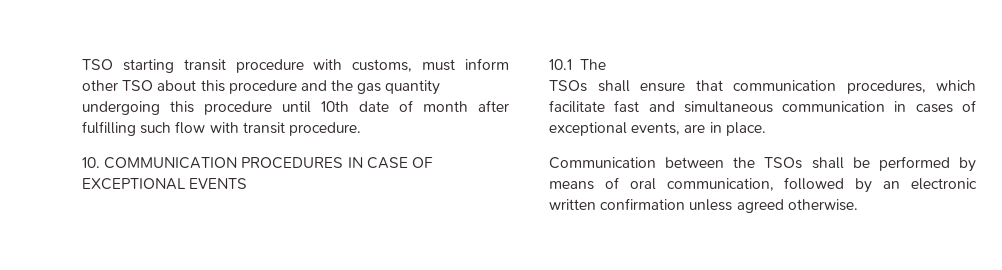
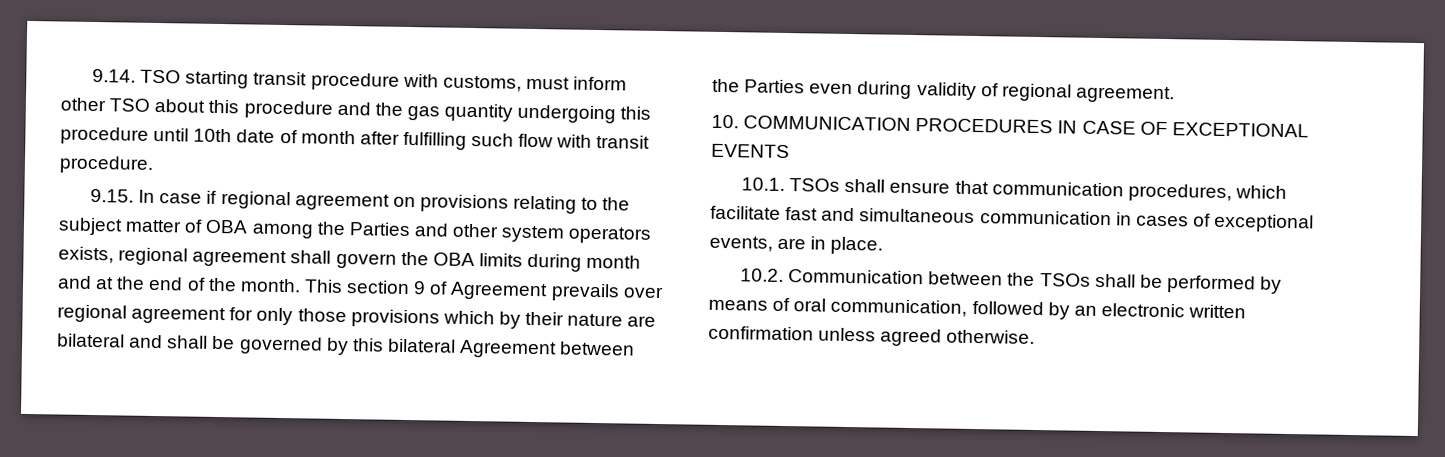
(82, 64) none -> [92,68,137,83] 9.14.
(361, 129) none -> [90,188,631,214] [58,217,653,244] [58,246,642,272] [57,275,664,302] [57,304,657,329] [57,333,636,359] [712,78,1175,104] // 9.15. In case if regional agreement on provisions relating to the subject matter of OBA among the Parties and other system operators exists, regional agreement shall govern the OBA limits during month and at the end of the month. This section 9 of Agreement prevails over regional agreement for only those provisions which by their nature are bilateral and shall be governed by this bilateral Agreement between the Parties even during validity of regional agreement.
[549,59,606,70] 10.1 The // -> [741,177,786,191] 10.1.
(766, 129) none -> [740,268,785,282] 10.2.

